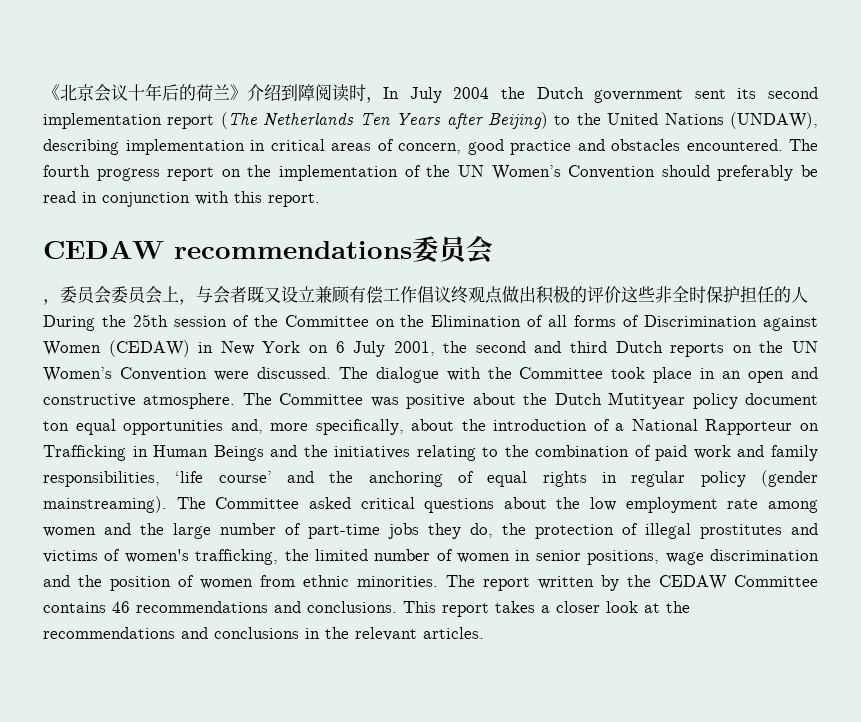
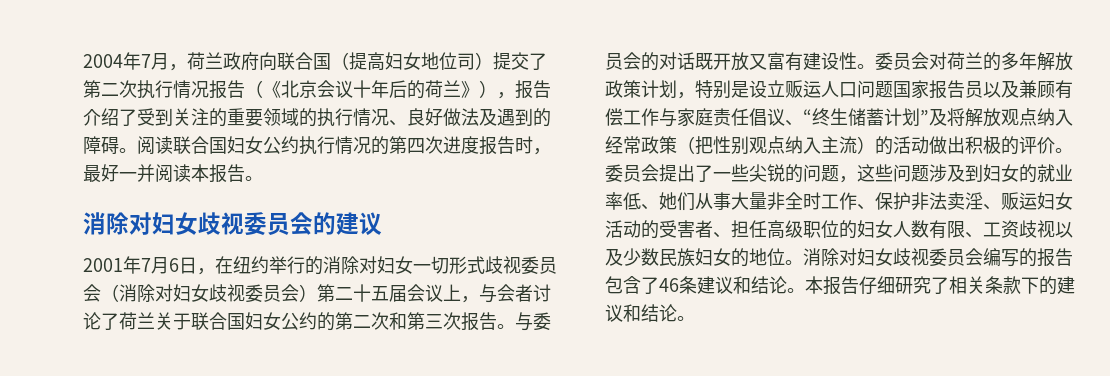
(43, 92) none -> [83,52,547,71] [83,80,263,99] 2004年7月，荷兰政府向联合国（提高妇女地位司）提交了第二次执行情况报告（
[247,84,818,103] [43,112,818,129] [43,139,818,155] [43,165,819,181] [43,191,320,207] [43,236,493,264] [43,285,808,305] [43,314,818,331] [43,340,818,357] [43,367,819,383] [43,392,818,409] [43,419,820,435] [43,445,818,461] [43,470,818,487] [43,496,818,513] [43,523,818,539] [43,549,819,565] [43,575,818,591] [43,601,690,617] [43,627,484,641] 介绍到障阅读时，In July 2004 the Dutch government sent its second implementation report (The Netherlands Ten Years after Beijing) to the United Nations (UNDAW), describing implementation in critical areas of concern, good practice and obstacles encountered. The fourth progress report on the implementation of the UN Women’s Convention should preferably be read in conjunction with this report. // CEDAW recommendations委员会 // ，委员会委员会上，与会者既又设立兼顾有偿工作倡议终观点做出积极的评价这些非全时保护担任的人During the 25th session of the Committee on the Elimination of all forms of Discrimination against Women (CEDAW) in New York on 6 July 2001, the second and third Dutch reports on the UN Women’s Convention were discussed. The dialogue with the Committee took place in an open and constructive atmosphere. The Committee was positive about the Dutch Mutityear policy document ton equal opportunities and, more specifically, about the introduction of a National Rapporteur on Trafficking in Human Beings and the initiatives relating to the combination of paid work and family responsibilities, ‘life course’ and the anchoring of equal rights in regular policy (gender mainstreaming). The Committee asked critical questions about the low employment rate among women and the large number of part-time jobs they do, the protection of illegal prostitutes and victims of women's trafficking, the limited number of women in senior positions, wage discrimination and the position of women from ethnic minorities. The report written by the CEDAW Committee contains 46 recommendations and conclusions. This report takes a closer look at the recommendations and conclusions in the relevant articles. -> [479,80,551,99] [83,108,551,127] [83,136,551,155] [83,164,263,183] [83,212,382,236] [83,256,557,275] [83,284,551,303] [83,312,551,331] [605,52,1073,71] [605,80,1073,99] [605,108,1073,127] [605,136,1073,155] [605,164,1073,183] [605,192,1073,211] [605,220,1073,239] [605,248,1073,267] [605,276,1075,295] [605,304,695,322] ），报告介绍了受到关注的重要领域的执行情况、良好做法及遇到的障碍。阅读联合国妇女公约执行情况的第四次进度报告时，最好一并阅读本报告。 // 消除对妇女歧视委员会的建议 // 2001年7月6日，在纽约举行的消除对妇女一切形式歧视委员会（消除对妇女歧视委员会）第二十五届会议上，与会者讨论了荷兰关于联合国妇女公约的第二次和第三次报告。与委员会的对话既开放又富有建设性。委员会对荷兰的多年解放政策计划，特别是设立贩运人口问题国家报告员以及兼顾有偿工作与家庭责任倡议、“终生储蓄计划”及将解放观点纳入经常政策（把性别观点纳入主流）的活动做出积极的评价。委员会提出了一些尖锐的问题，这些问题涉及到妇女的就业率低、她们从事大量非全时工作、保护非法卖淫、贩运妇女活动的受害者、担任高级职位的妇女人数有限、工资歧视以及少数民族妇女的地位。消除对妇女歧视委员会编写的报告包含了46条建议和结论。本报告仔细研究了相关条款下的建议和结论。

